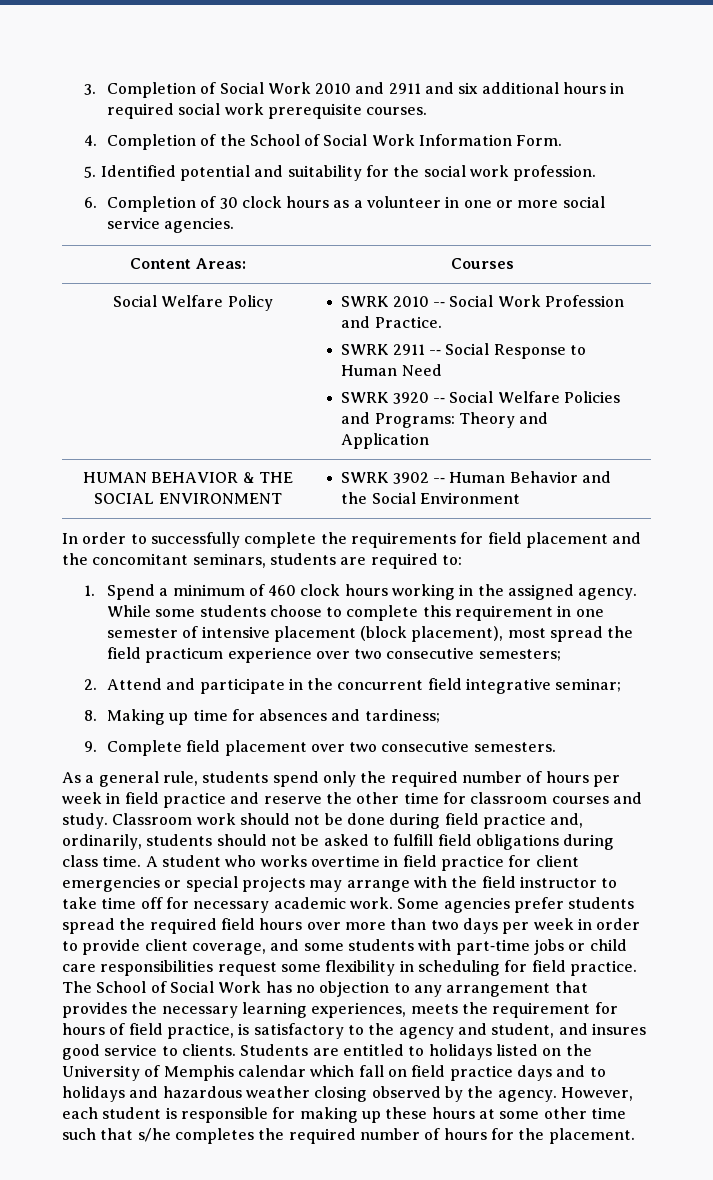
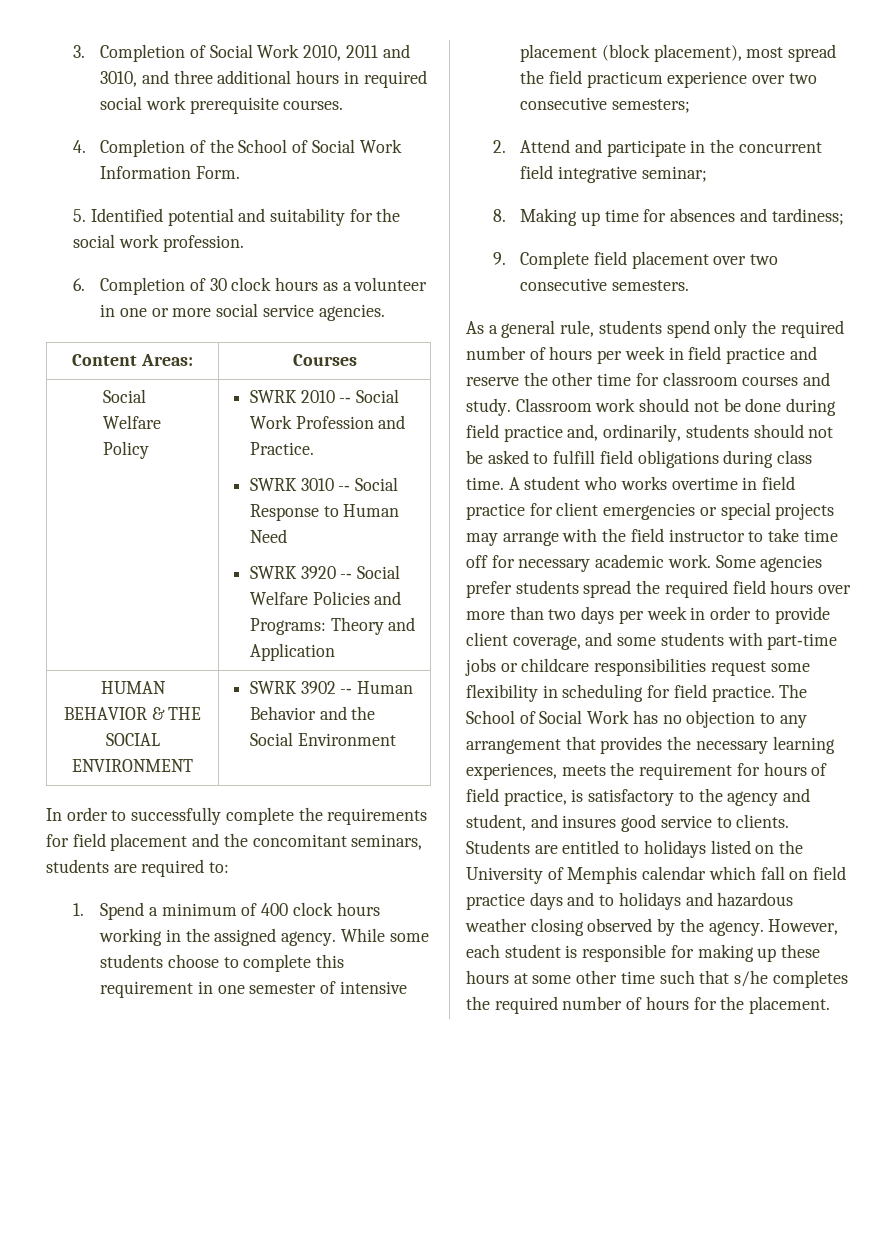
[315,82,479,94] 2010 and 2911 and six -> [303,44,410,61] [100,70,213,87] 2010, 2011 and 3010, and three
[392,344,425,355] 2911 -> [300,478,334,491] 3010
[268,585,297,596] 460 -> [261,903,289,916] 400
[589,939,627,951] [62,964,96,972] child care -> [521,658,590,672] childcare

